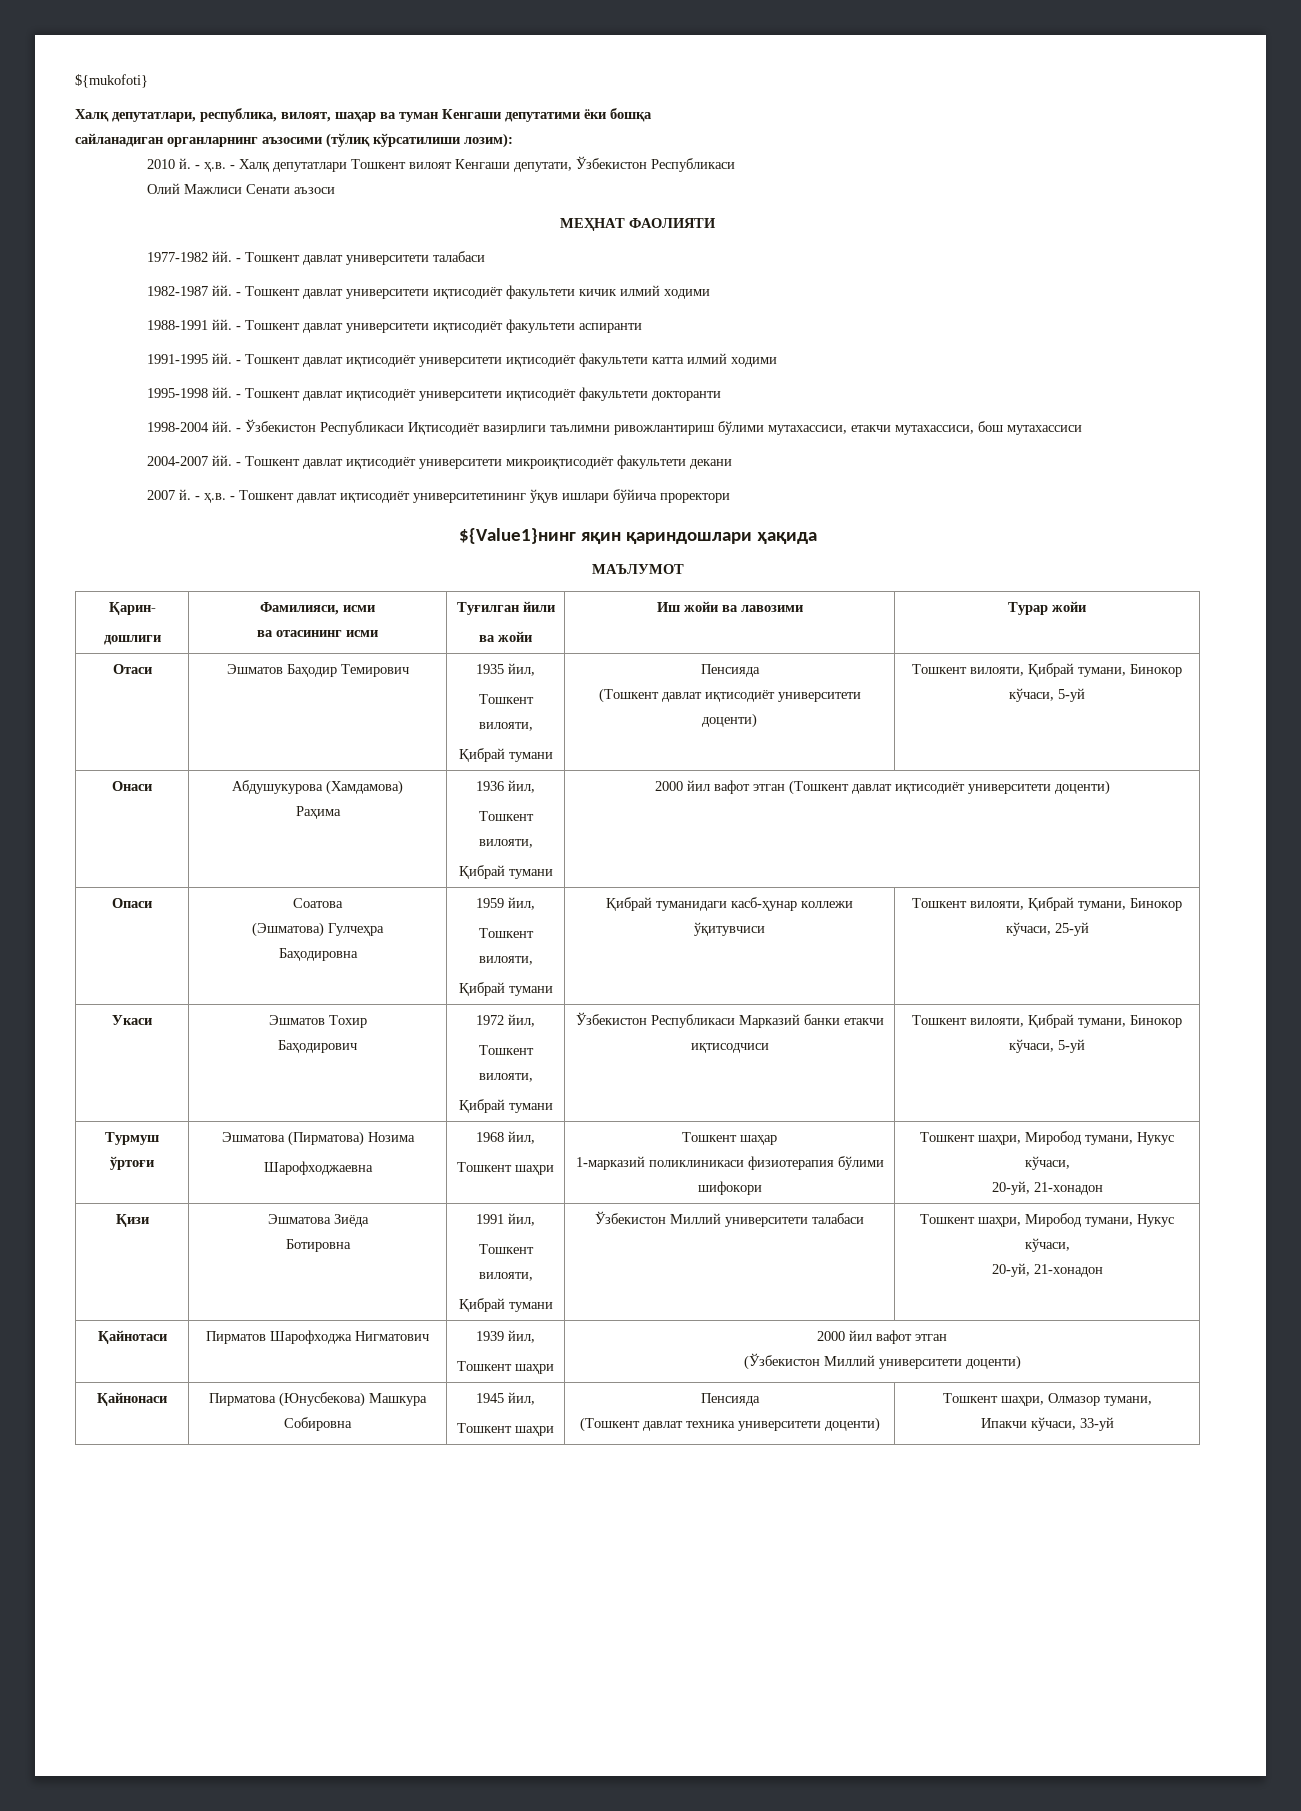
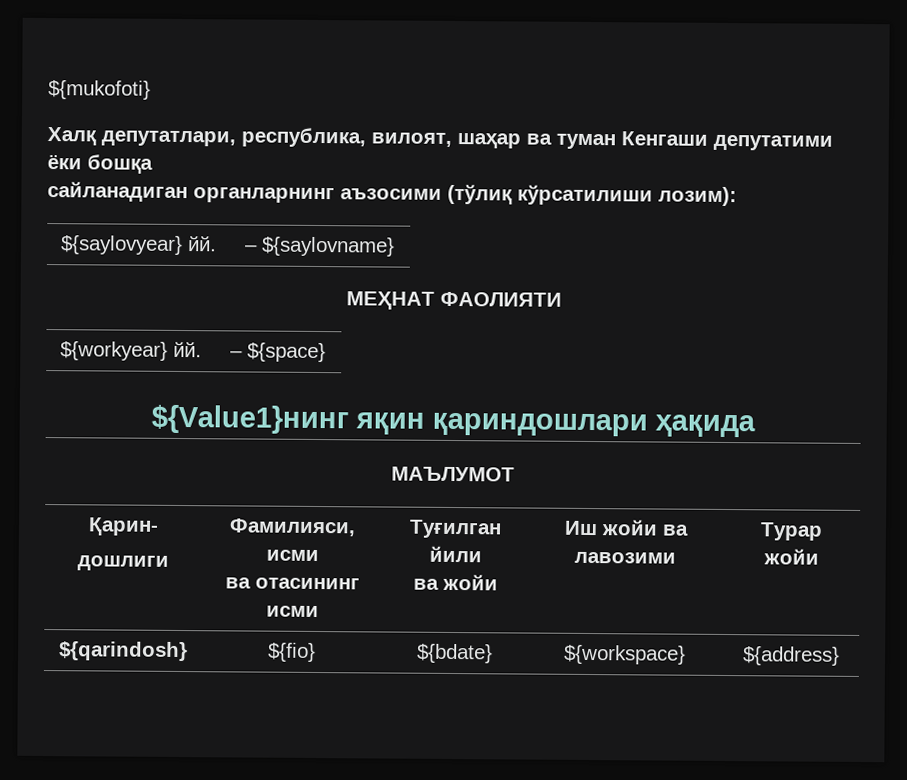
[147,156,736,172] [147,183,336,194] // 2010 й. - ҳ.в. - Халқ депутатлари Тошкент вилоят Кенгаши депутати, Ўзбекистон Республикаси // Олий Мажлиси Сенати аъзоси -> [59,235,217,256] [244,236,395,257] // ${saylovyear} йй. | – ${saylovname}
[147,251,486,265] [147,285,711,299] [147,319,643,333] [147,353,778,367] [147,387,722,401] [147,419,1083,435] [147,455,733,469] [147,489,731,503] // 1977-1982 йй. - Тошкент давлат университети талабаси // 1982-1987 йй. - Тошкент давлат университети иқтисодиёт факультети кичик илмий ходими // 1988-1991 йй. - Тошкент давлат университети иқтисодиёт факультети аспиранти // 1991-1995 йй. - Тошкент давлат иқтисодиёт университети иқтисодиёт факультети катта илмий ходими // 1995-1998 йй. - Тошкент давлат иқтисодиёт университети иқтисодиёт факультети докторанти // 1998-2004 йй. - Ўзбекистон Республикаси Иқтисодиёт вазирлиги таълимни ривожлантириш бўлими мутахассиси, етакчи мутахассиси, бош мутахассиси // 2004-2007 йй. - Тошкент давлат иқтисодиёт университети микроиқтисодиёт факультети декани // 2007 й. - ҳ.в. - Тошкент давлат иқтисодиёт университетининг ўқув ишлари бўйича проректори -> [59,341,202,361] [229,342,326,363] // ${workyear} йй. | – ${space}
[112,664,152,674] [226,664,409,677] [476,663,535,676] [478,694,534,704] [478,722,533,731] [458,748,553,762] [700,664,760,677] [598,688,861,703] [702,713,757,728] [912,663,1182,677] [1009,688,1085,702] [112,781,152,791] [232,780,403,795] [295,806,341,819] [476,780,535,793] [478,811,534,821] [478,839,533,848] [458,865,553,879] [654,780,1110,795] [112,898,152,908] [293,898,343,908] [252,922,384,937] [278,948,358,961] [476,897,535,910] [478,928,534,938] [478,956,533,965] [458,982,553,996] [606,897,853,911] [694,922,765,936] [912,897,1182,911] [1005,922,1089,936] [112,1015,152,1025] [268,1015,367,1028] [278,1040,357,1053] [476,1014,535,1027] [478,1045,534,1055] [478,1073,533,1082] [458,1099,553,1113] [575,1012,884,1028] [690,1043,769,1053] [912,1014,1182,1028] [1009,1039,1085,1053] [105,1132,159,1145] [110,1156,154,1170] [221,1131,415,1146] [263,1161,373,1175] [476,1131,535,1144] [457,1162,554,1175] [682,1132,777,1145] [575,1156,884,1170] [697,1181,762,1195] [920,1131,1174,1145] [1024,1156,1070,1170] [991,1181,1103,1195] [115,1214,149,1227] [267,1214,369,1227] [285,1239,351,1252] [476,1213,535,1226] [478,1244,534,1254] [478,1272,533,1281] [458,1298,553,1312] [595,1211,864,1227] [920,1213,1174,1227] [1024,1238,1070,1252] [991,1263,1103,1277] [97,1330,167,1344] [206,1330,429,1344] [476,1330,535,1343] [457,1361,554,1374] [817,1330,947,1344] [743,1353,1021,1370] [97,1392,167,1406] [209,1392,427,1407] [284,1417,352,1431] [476,1392,535,1405] [457,1423,554,1436] [700,1393,760,1406] [579,1417,880,1432] [942,1393,1152,1406] [980,1417,1114,1431] Отаси | Эшматов Баҳодир Темирович | 1935 йил, // Тошкент вилояти, // Қибрай тумани | Пенсияда // (Тошкент давлат иқтисодиёт университети доценти) | Тошкент вилояти, Қибрай тумани, Бинокор кўчаси, 5-уй // Онаси | Абдушукурова (Хамдамова) // Раҳима | 1936 йил, // Тошкент вилояти, // Қибрай тумани | 2000 йил вафот этган (Тошкент давлат иқтисодиёт университети доценти) // Опаси | Соатова // (Эшматова) Гулчеҳра // Баҳодировна | 1959 йил, // Тошкент вилояти, // Қибрай тумани | Қибрай туманидаги касб-ҳунар коллежи ўқитувчиси | Тошкент вилояти, Қибрай тумани, Бинокор кўчаси, 25-уй // Укаси | Эшматов Тохир // Баҳодирович | 1972 йил, // Тошкент вилояти, // Қибрай тумани | Ўзбекистон Республикаси Марказий банки етакчи иқтисодчиси | Тошкент вилояти, Қибрай тумани, Бинокор кўчаси, 5-уй // Турмуш ўртоғи | Эшматова (Пирматова) Нозима // Шарофходжаевна | 1968 йил, // Тошкент шаҳри | Тошкент шаҳар // 1-марказий поликлиникаси физиотерапия бўлими шифокори | Тошкент шаҳри, Миробод тумани, Нукус кўчаси, // 20-уй, 21-хонадон // Қизи | Эшматова Зиёда // Ботировна | 1991 йил, // Тошкент вилояти, // Қибрай тумани | Ўзбекистон Миллий университети талабаси | Тошкент шаҳри, Миробод тумани, Нукус кўчаси, // 20-уй, 21-хонадон // Қайнотаси | Пирматов Шарофходжа Нигматович | 1939 йил, // Тошкент шаҳри | 2000 йил вафот этган // (Ўзбекистон Миллий университети доценти) // Қайнонаси | Пирматова (Юнусбекова) Машкура Собировна | 1945 йил, // Тошкент шаҳри | Пенсияда // (Тошкент давлат техника университети доценти) | Тошкент шаҳри, Олмазор тумани, // Ипакчи кўчаси, 33-уй -> [58,641,188,662] [268,642,316,662] [416,643,493,664] [563,644,686,665] [741,646,840,666] ${qarindosh} | ${fio} | ${bdate} | ${workspace} | ${address}

